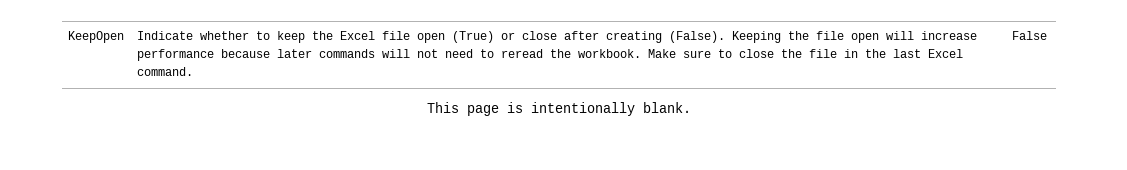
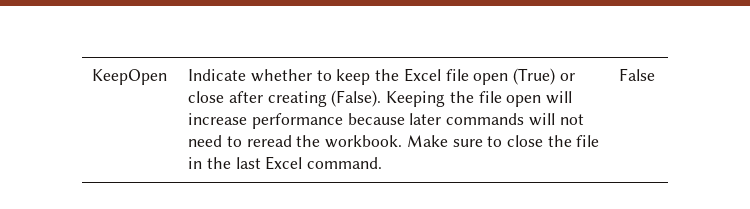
[427,102,691,116] // This page is intentionally blank. -> (656, 74) none

